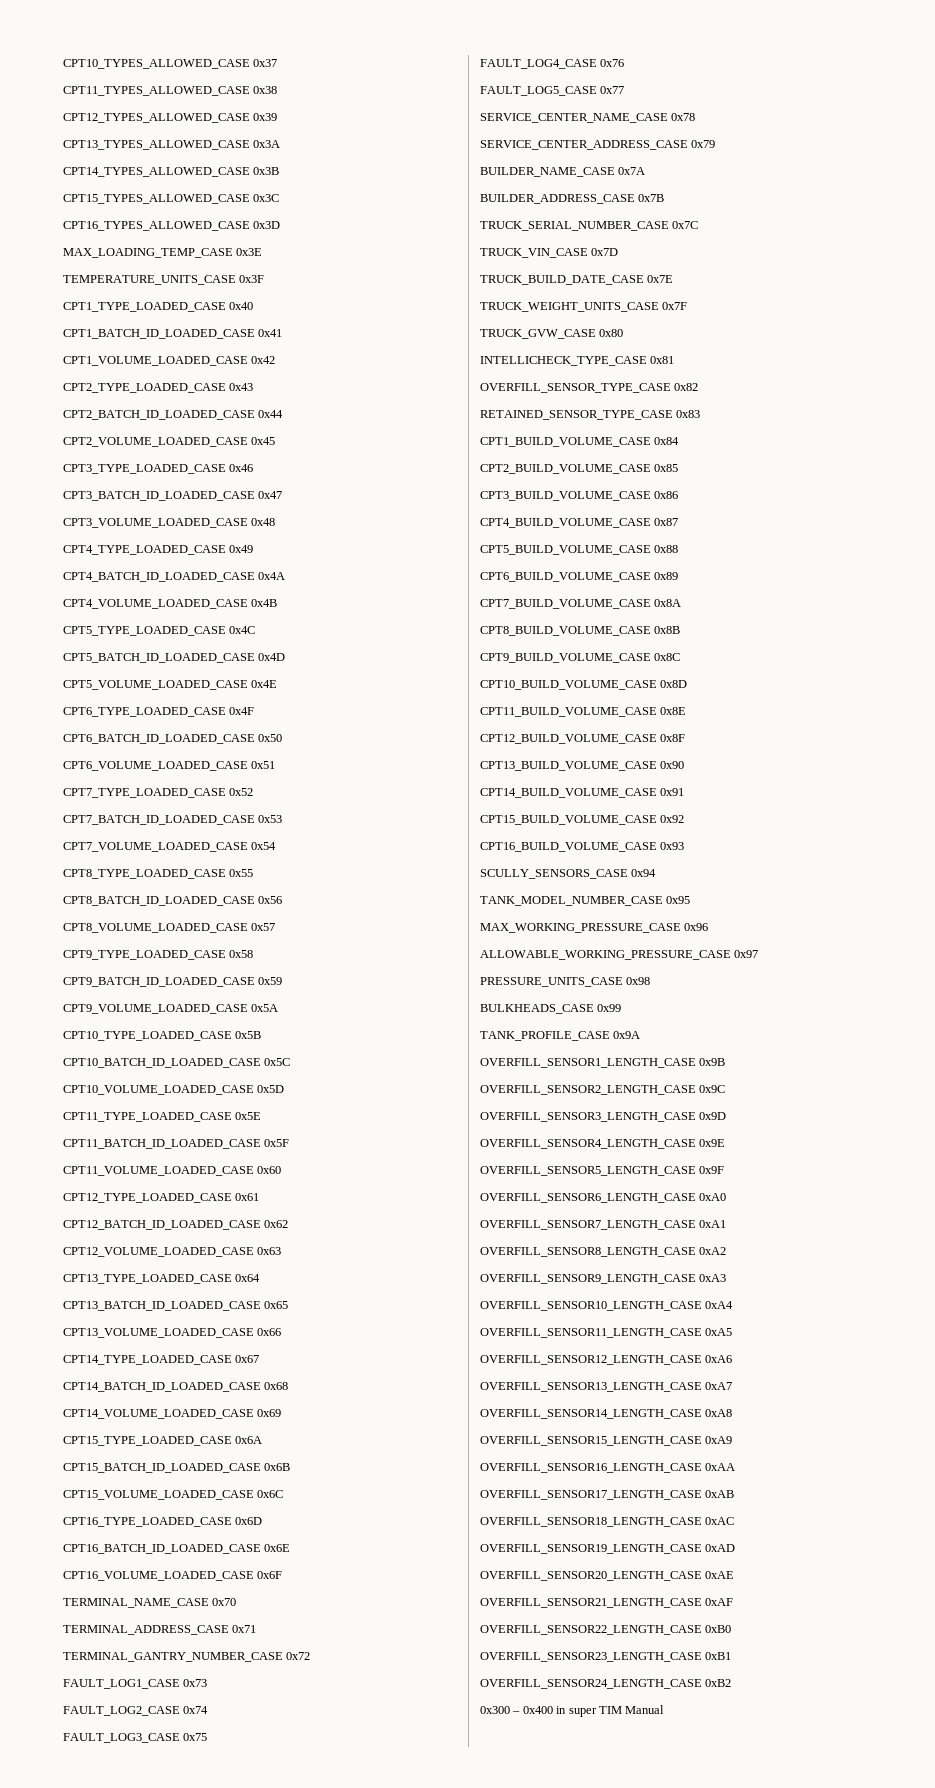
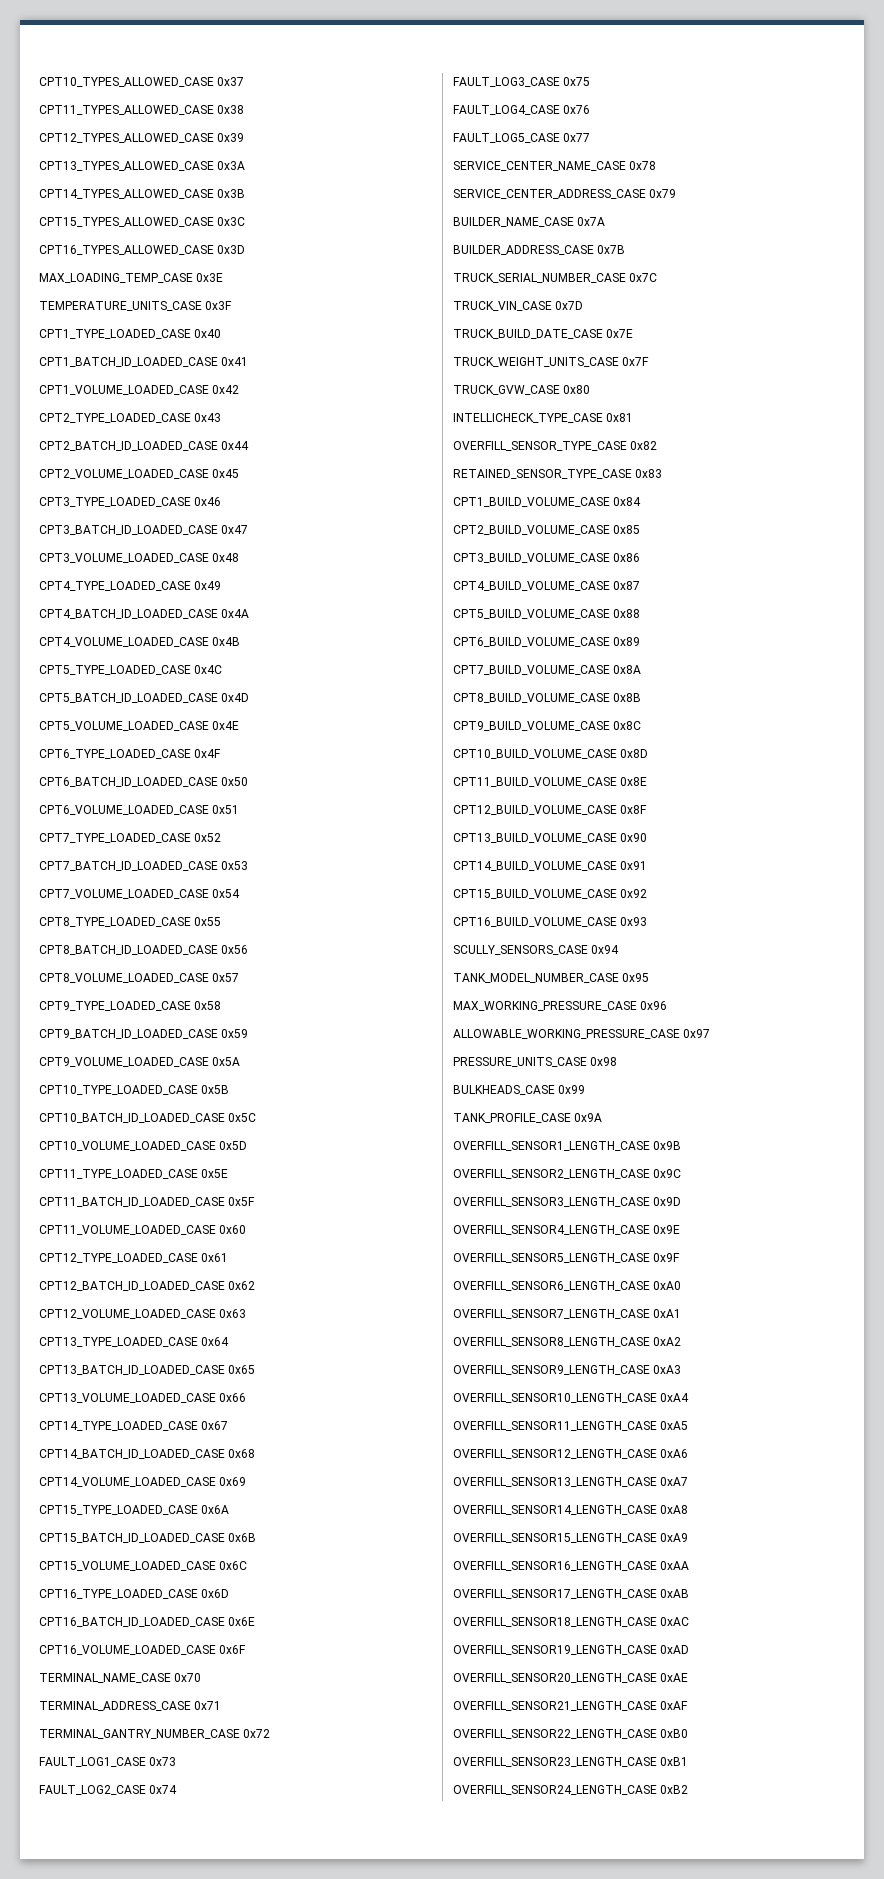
[480,1705,665,1717] // 0x300 – 0x400 in super TIM Manual -> (689, 1789) none

